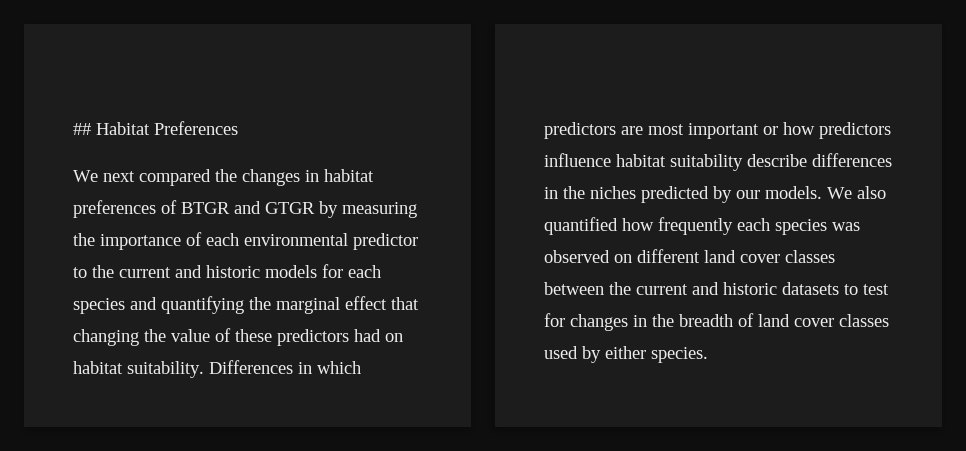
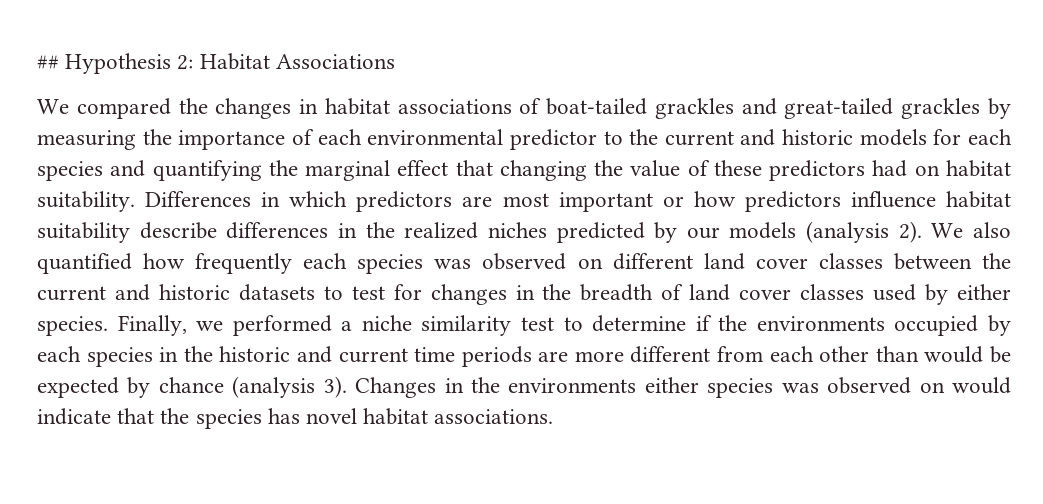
[96,121,238,135] [73,170,135,182] Habitat Preferences // We next -> [65,53,395,74] [37,99,69,114] Hypothesis 2: Habitat Associations // We
[73,200,315,218] preferences of BTGR and GTGR -> [397,98,981,119] associations of boat-tailed grackles and great-tailed grackles
(585, 192) none -> [404,222,479,239] realized
[765,186,822,199] models. -> [729,221,922,243] models (analysis 2).
(708, 355) none -> [117,315,1011,336] [37,346,1012,367] [37,376,1012,398] [37,408,554,429] Finally, we performed a niche similarity test to determine if the environments occupied by each species in the historic and current time periods are more different from each other than would be expected by chance (analysis 3). Changes in the environments either species was observed on would indicate that the species has novel habitat associations.

